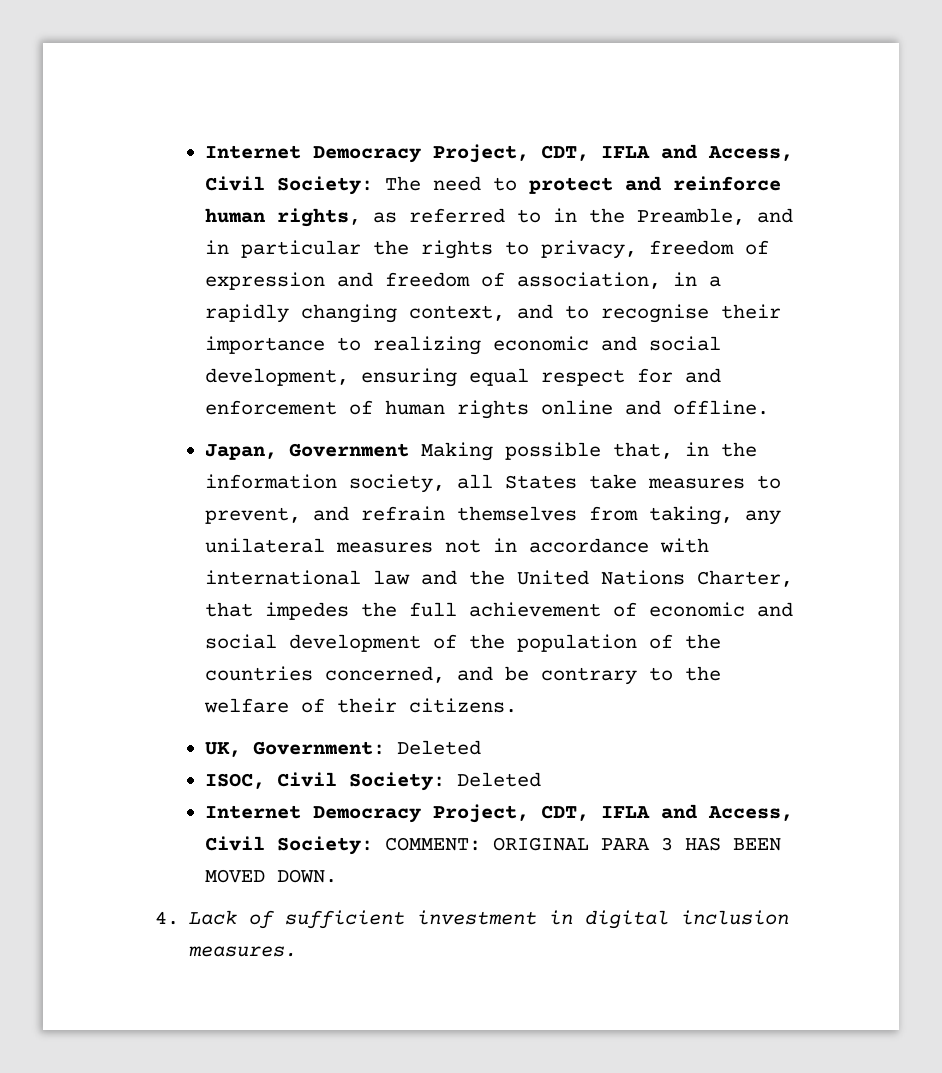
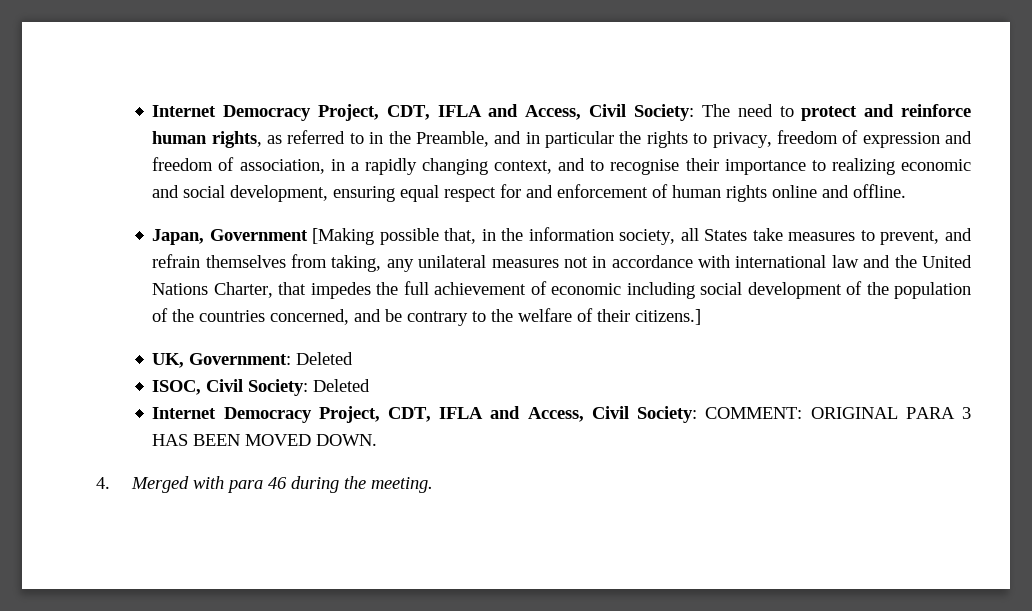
[420,442,493,461] Making -> [312,228,375,245] [Making
[756,602,793,617] and -> [626,282,695,299] including
[408,698,517,713] citizens. -> [635,309,702,325] citizens.]
[189,910,790,929] [189,946,298,957] Lack of sufficient investment in digital inclusion measures. -> [130,476,433,493] Merged with para 46 during the meeting.

